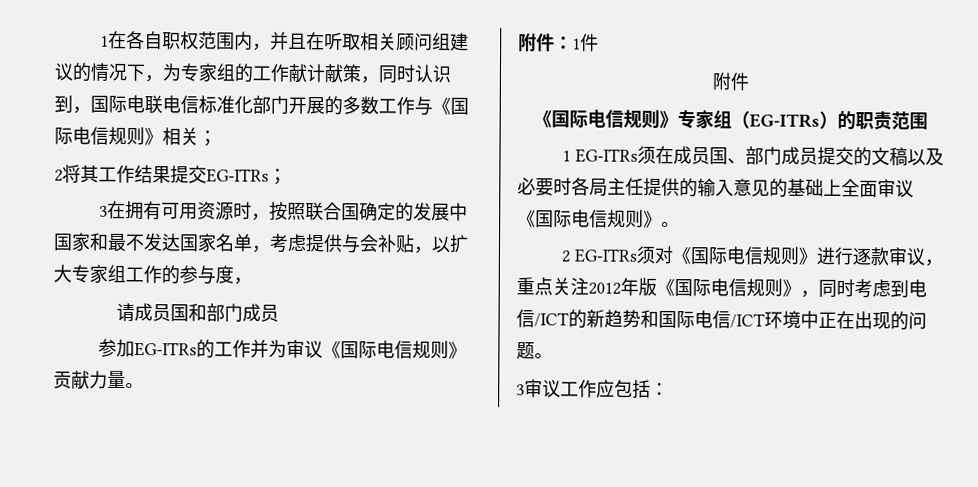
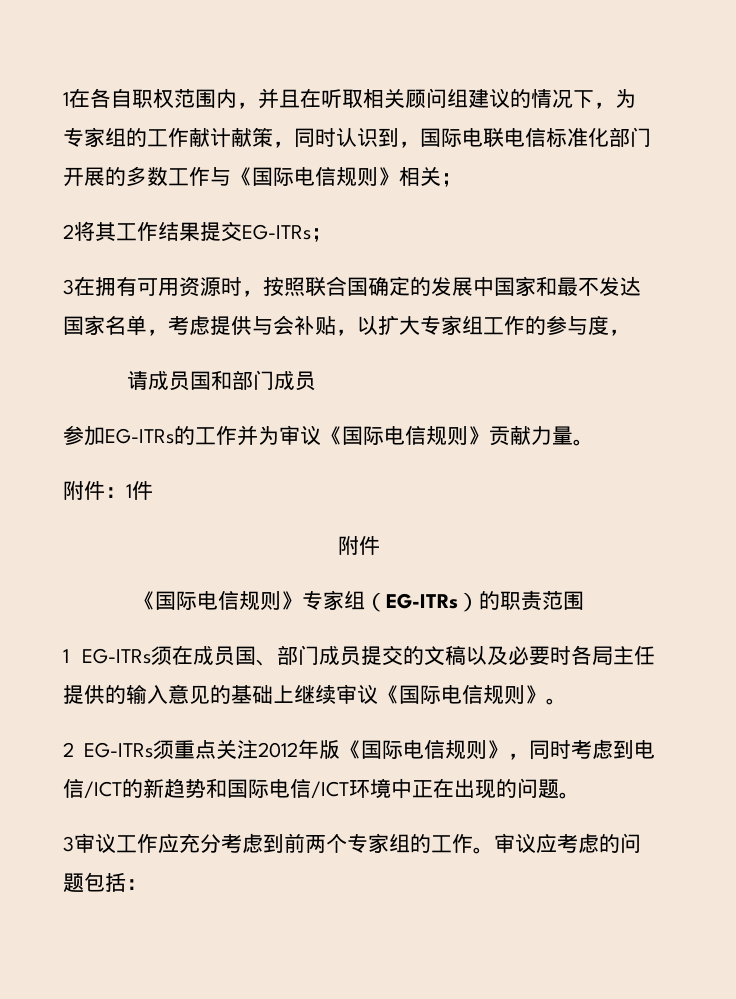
[841,178,878,198] 全面 -> [294,685,336,704] 继续
[653,245,943,267] 对《国际电信规则》进行逐款审议， -> (175, 749) none
(615, 388) none -> [179,833,641,854] [63,873,84,893] 充分考虑到前两个专家组的工作。审议应考虑的问题

